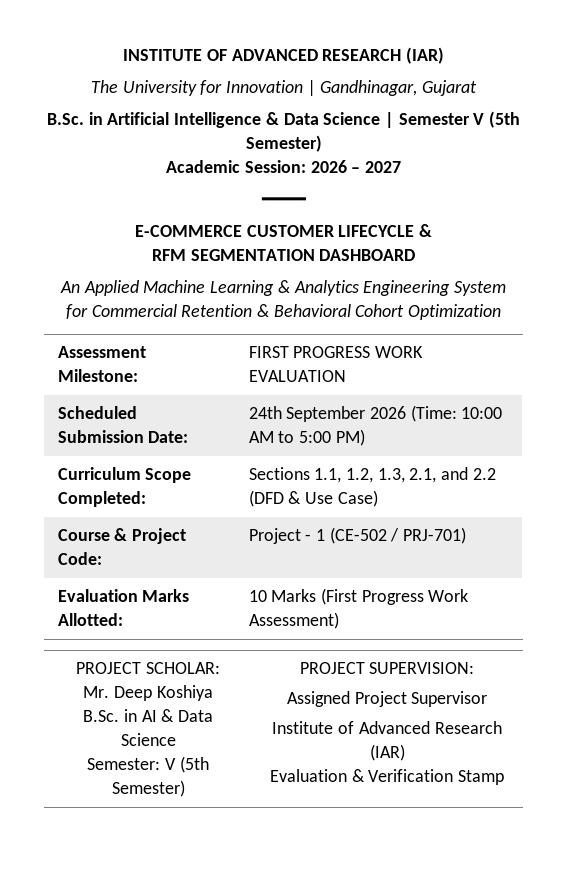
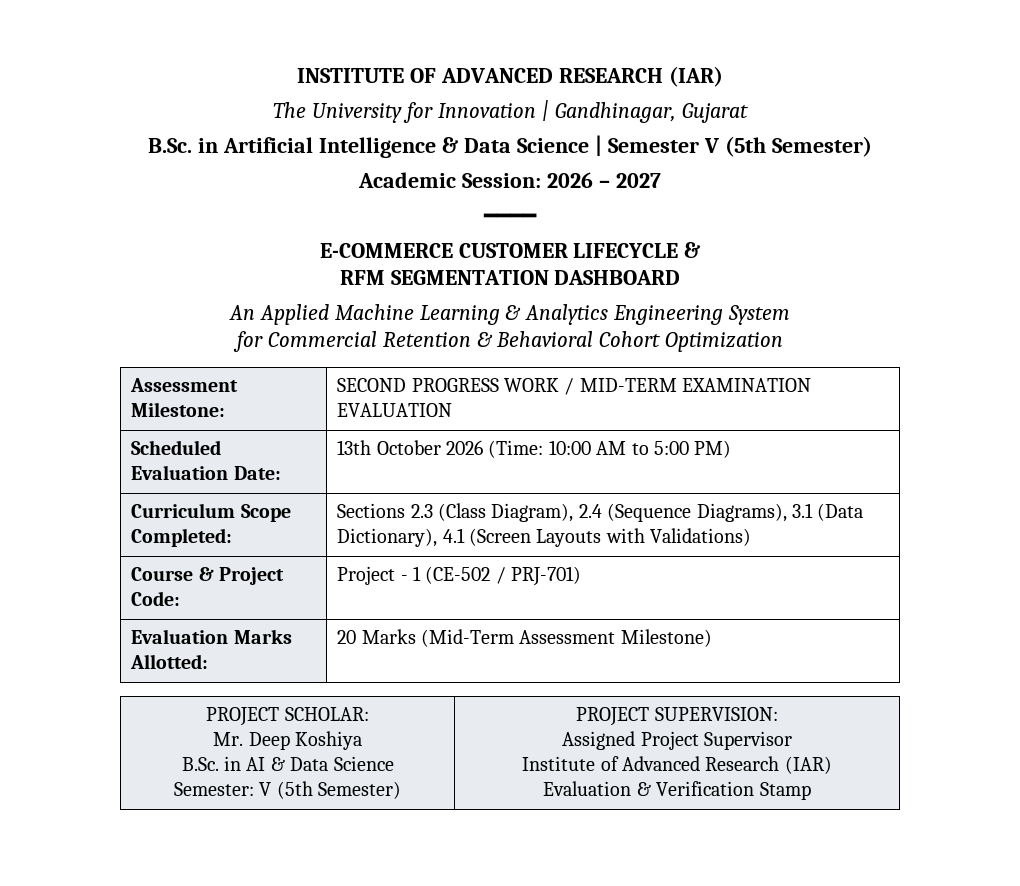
[248,346,289,358] FIRST -> [337,378,407,392] SECOND
(423, 352) none -> [564,378,812,395] / MID-TERM EXAMINATION
[57,430,144,443] Submission -> [131,465,229,480] Evaluation
[248,406,366,422] 24th September -> [337,440,441,455] 13th October
[314,467,496,483] [248,490,378,507] 1.1, 1.2, 1.3, 2.1, and 2.2 (DFD & Use Case) -> [410,503,864,522] [337,528,752,547] 2.3 (Class Diagram), 2.4 (Sequence Diagrams), 3.1 (Data Dictionary), 4.1 (Screen Layouts with Validations)
[248,588,469,605] [248,612,339,629] 10 Marks (First Progress Work Assessment) -> [337,629,712,647] 20 Marks (Mid-Term Assessment Milestone)

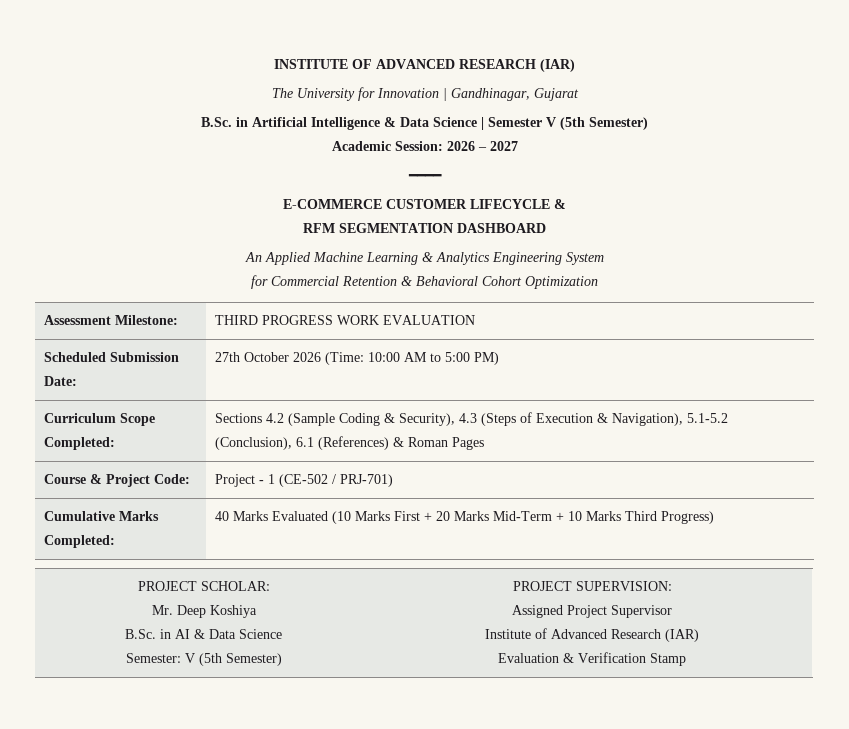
[337,378,407,392] SECOND -> [214,315,258,325] THIRD
[564,378,812,395] / MID-TERM EXAMINATION -> (379, 320) none
[131,465,229,480] Evaluation -> [109,352,179,362] Submission
[337,440,372,455] 13th -> [214,352,240,362] 27th
[410,503,864,522] [337,528,752,547] 2.3 (Class Diagram), 2.4 (Sequence Diagrams), 3.1 (Data Dictionary), 4.1 (Screen Layouts with Validations) -> [265,412,728,426] [214,436,484,450] 4.2 (Sample Coding & Security), 4.3 (Steps of Execution & Navigation), 5.1-5.2 (Conclusion), 6.1 (References) & Roman Pages
[131,629,292,644] [130,654,209,669] [337,629,712,647] Evaluation Marks Allotted: | 20 Marks (Mid-Term Assessment Milestone) -> [43,511,159,521] [43,535,115,548] [214,511,714,524] Cumulative Marks Completed: | 40 Marks Evaluated (10 Marks First + 20 Marks Mid-Term + 10 Marks Third Progress)

